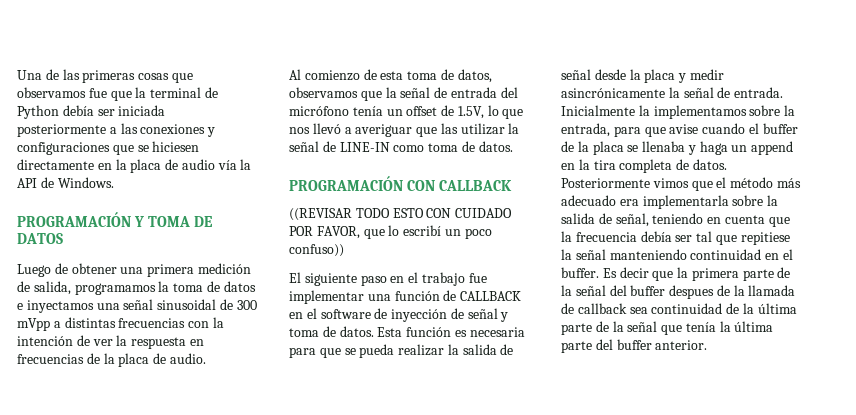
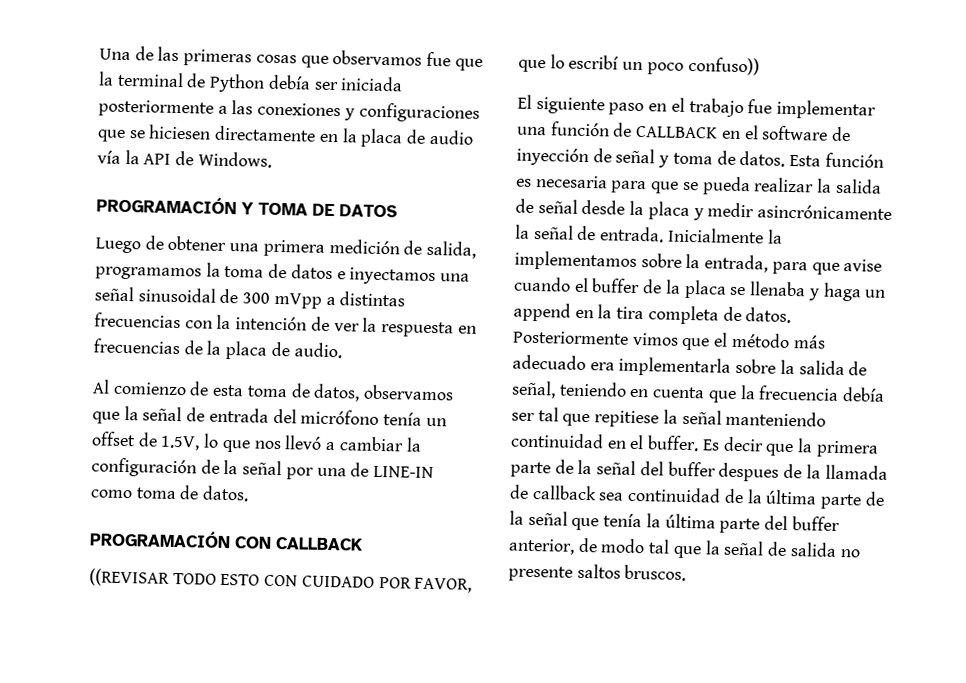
[355,123,520,137] [289,141,319,152] averiguar que las utilizar la señal -> [338,436,422,452] [91,457,347,480] cambiar la configuración de la señal por una
[655,340,708,350] anterior. -> [508,537,861,559] [508,563,687,582] anterior, de modo tal que la señal de salida no presente saltos bruscos.

